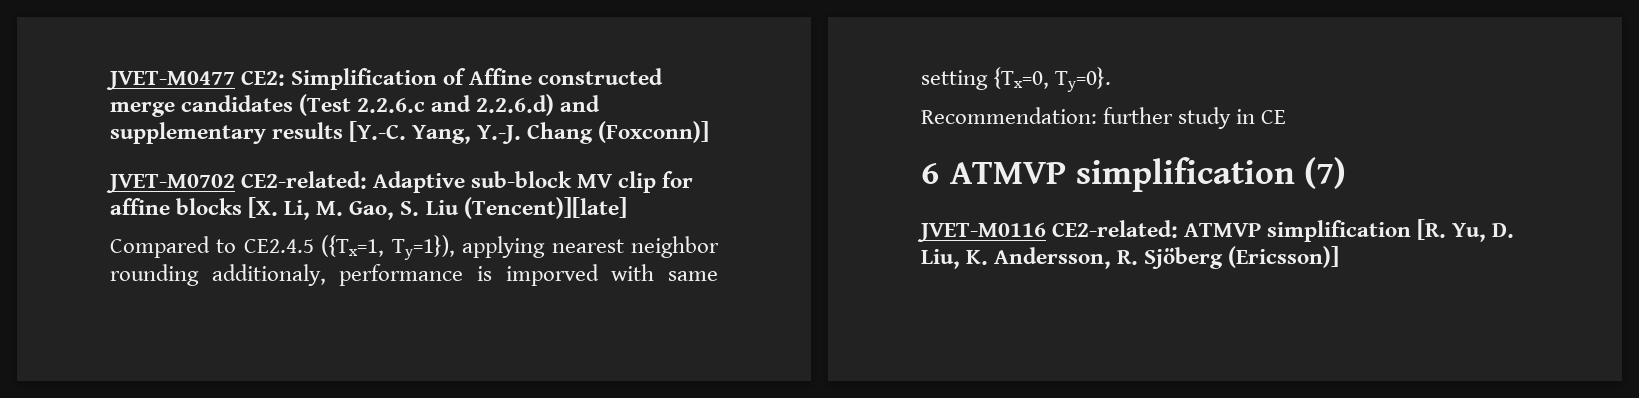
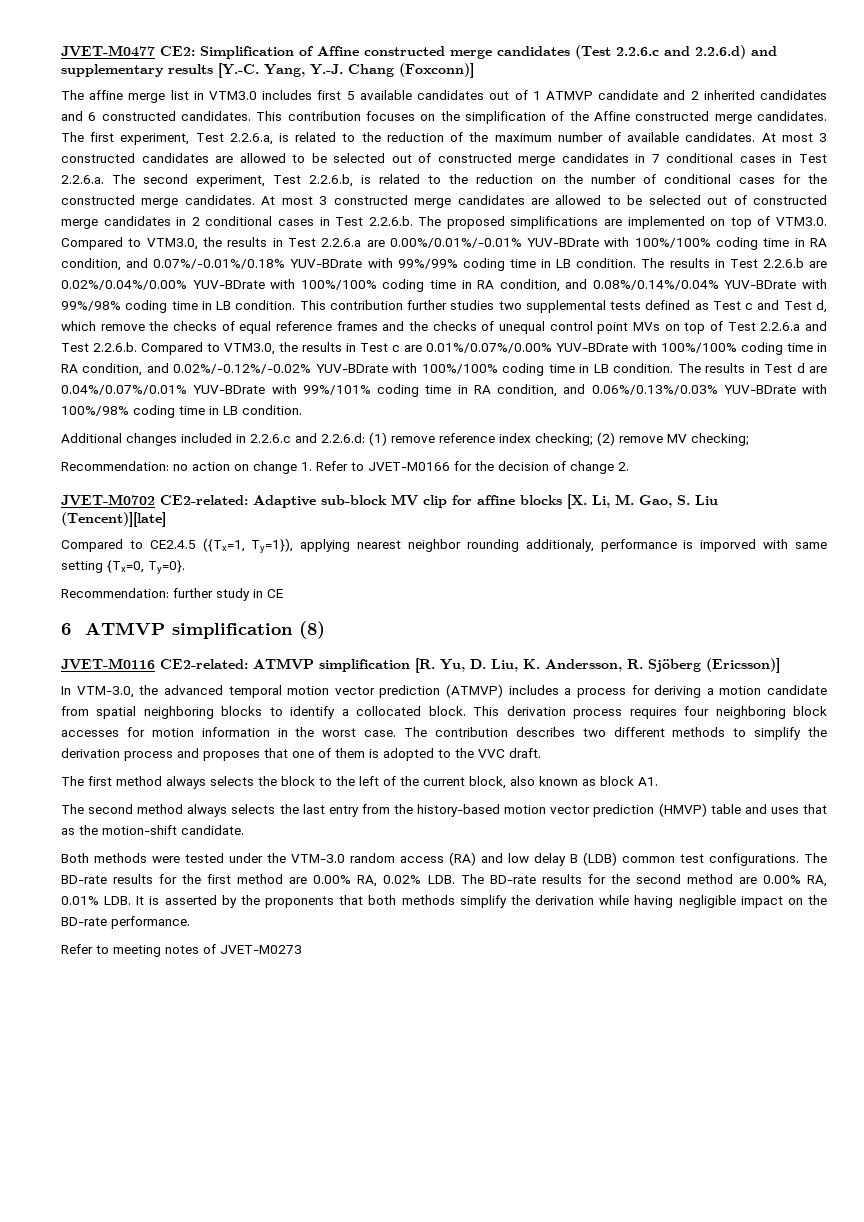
(710, 132) none -> [61,90,828,103] [61,111,827,124] [61,132,828,145] [61,153,827,166] [61,174,827,187] [61,195,827,208] [61,216,828,229] [61,237,827,250] [61,258,827,271] [61,279,827,292] [61,300,828,313] [61,321,827,334] [61,342,827,355] [61,363,828,376] [61,384,827,397] [61,405,302,418] [61,432,749,446] [61,461,629,474] // The affine merge list in VTM3.0 includes first 5 available candidates out of 1 ATMVP candidate and 2 inherited candidates and 6 constructed candidates. This contribution focuses on the simplification of the Affine constructed merge candidates. The first experiment, Test 2.2.6.a, is related to the reduction of the maximum number of available candidates. At most 3 constructed candidates are allowed to be selected out of constructed merge candidates in 7 conditional cases in Test 2.2.6.a. The second experiment, Test 2.2.6.b, is related to the reduction on the number of conditional cases for the constructed merge candidates. At most 3 constructed merge candidates are allowed to be selected out of constructed merge candidates in 2 conditional cases in Test 2.2.6.b. The proposed simplifications are implemented on top of VTM3.0. Compared to VTM3.0, the results in Test 2.2.6.a are 0.00%/0.01%/-0.01% YUV-BDrate with 100%/100% coding time in RA condition, and 0.07%/-0.01%/0.18% YUV-BDrate with 99%/99% coding time in LB condition. The results in Test 2.2.6.b are 0.02%/0.04%/0.00% YUV-BDrate with 100%/100% coding time in RA condition, and 0.08%/0.14%/0.04% YUV-BDrate with 99%/98% coding time in LB condition. This contribution further studies two supplemental tests defined as Test c and Test d, which remove the checks of equal reference frames and the checks of unequal control point MVs on top of Test 2.2.6.a and Test 2.2.6.b. Compared to VTM3.0, the results in Test c are 0.01%/0.07%/0.00% YUV-BDrate with 100%/100% coding time in RA condition, and 0.02%/-0.12%/-0.02% YUV-BDrate with 100%/100% coding time in LB condition. The results in Test d are 0.04%/0.07%/0.01% YUV-BDrate with 99%/101% coding time in RA condition, and 0.06%/0.13%/0.03% YUV-BDrate with 100%/98% coding time in LB condition. // Additional changes included in 2.2.6.c and 2.2.6.d: (1) remove reference index checking; (2) remove MV checking; // Recommendation: no action on change 1. Refer to JVET-M0166 for the decision of change 2.
[1304,157,1347,189] (7) -> [298,621,325,639] (8)
(1340, 257) none -> [61,684,827,698] [61,706,827,719] [61,727,827,740] [61,748,541,761] [61,776,658,789] [61,803,827,817] [61,825,244,835] [61,852,827,866] [61,874,827,887] [61,895,827,908] [61,916,190,929] [61,944,302,957] // In VTM-3.0, the advanced temporal motion vector prediction (ATMVP) includes a process for deriving a motion candidate from spatial neighboring blocks to identify a collocated block. This derivation process requires four neighboring block accesses for motion information in the worst case. The contribution describes two different methods to simplify the derivation process and proposes that one of them is adopted to the VVC draft. // The first method always selects the block to the left of the current block, also known as block A1. // The second method always selects the last entry from the history-based motion vector prediction (HMVP) table and uses that as the motion-shift candidate. // Both methods were tested under the VTM-3.0 random access (RA) and low delay B (LDB) common test configurations. The BD-rate results for the first method are 0.00% RA, 0.02% LDB. The BD-rate results for the second method are 0.00% RA, 0.01% LDB. It is asserted by the proponents that both methods simplify the derivation while having negligible impact on the BD-rate performance. // Refer to meeting notes of JVET-M0273

